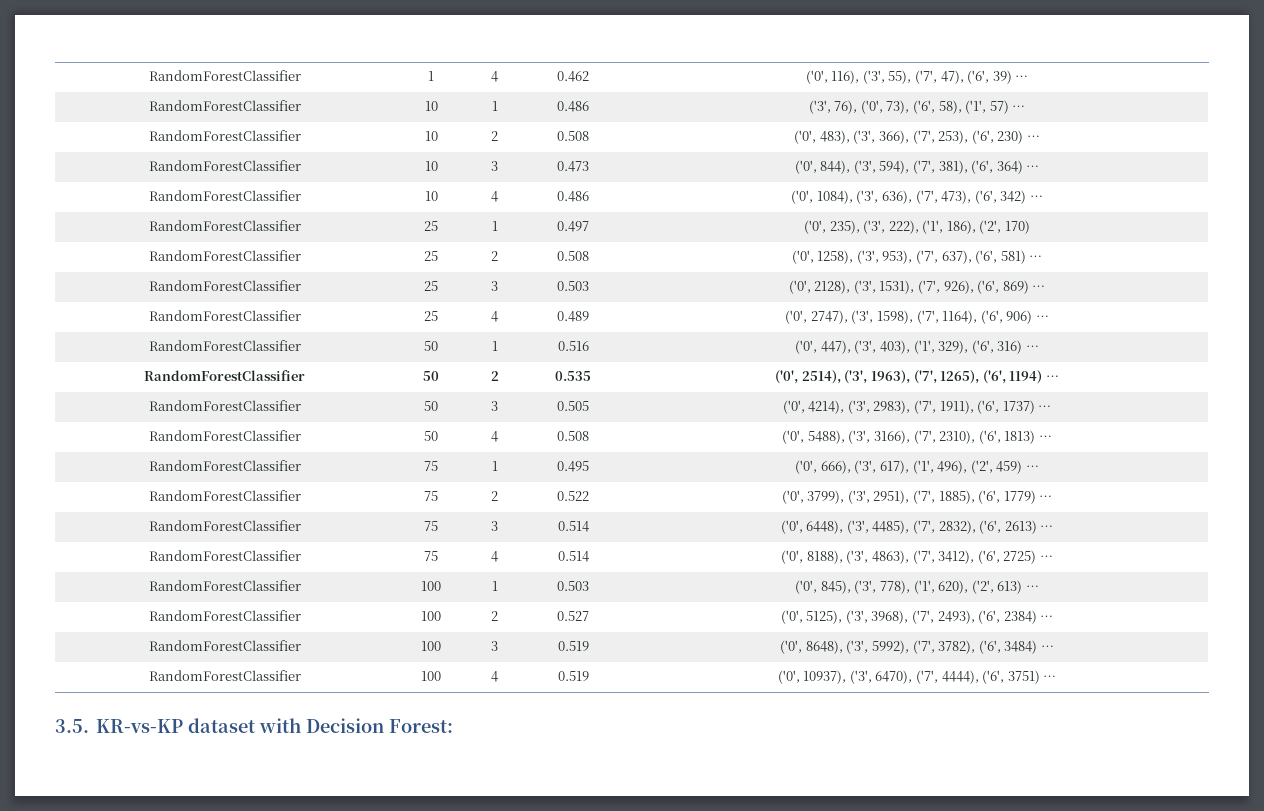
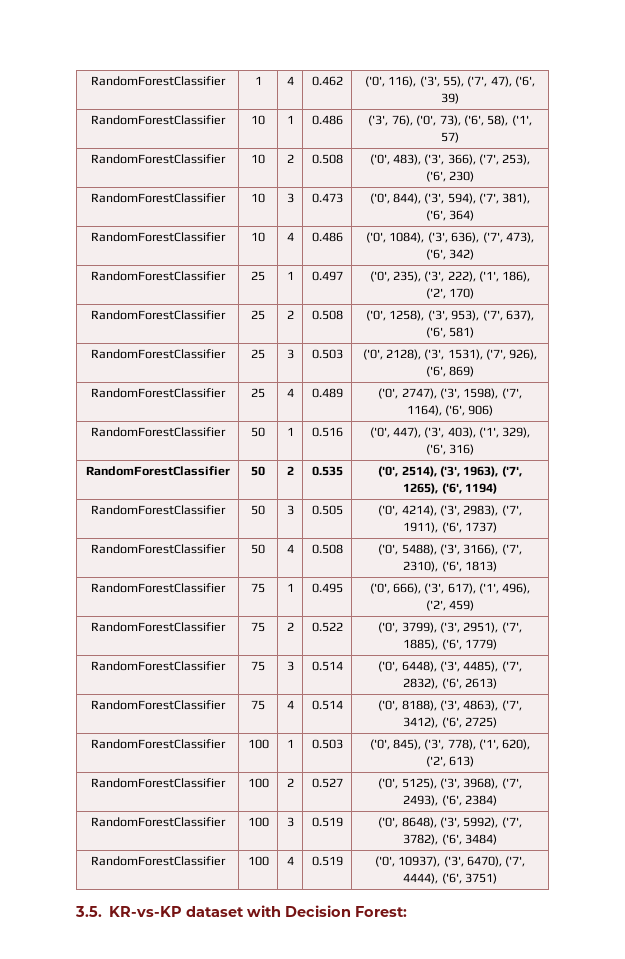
[1015,75,1029,81] … -> (459, 98) none
[1012,105,1026,111] … -> (459, 137) none
[1026,135,1040,141] … -> (475, 176) none
[1026,165,1040,171] … -> (475, 215) none
[1029,195,1043,201] … -> (475, 254) none
[1029,255,1043,261] … -> (475, 332) none
[1032,285,1046,291] … -> (475, 371) none
[1035,315,1049,321] … -> (494, 410) none
[1025,345,1039,351] … -> (475, 449) none
[1045,375,1059,381] … -> (497, 488) none
[1038,405,1052,411] … -> (497, 527) none
[1038,435,1052,441] … -> (497, 566) none
[1025,465,1039,471] … -> (475, 605) none
[1039,495,1053,501] … -> (497, 644) none
[1040,525,1054,531] … -> (497, 683) none
[1039,555,1053,561] … -> (497, 722) none
[1025,585,1039,591] … -> (475, 761) none
[1040,615,1054,621] … -> (497, 800) none
[1040,645,1054,651] … -> (497, 839) none
[1043,675,1057,681] … -> (497, 878) none

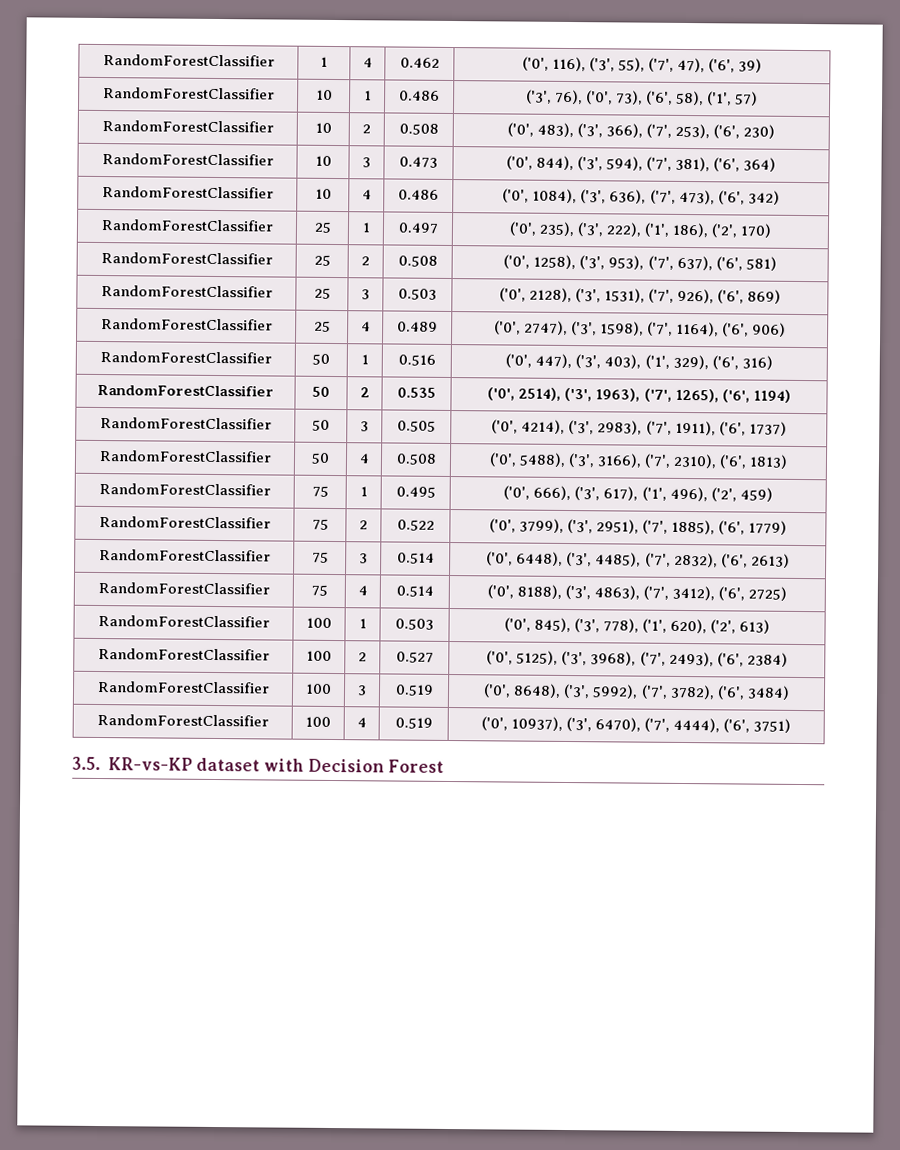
[355,906,407,917] Forest: -> [388,759,445,773] Forest

